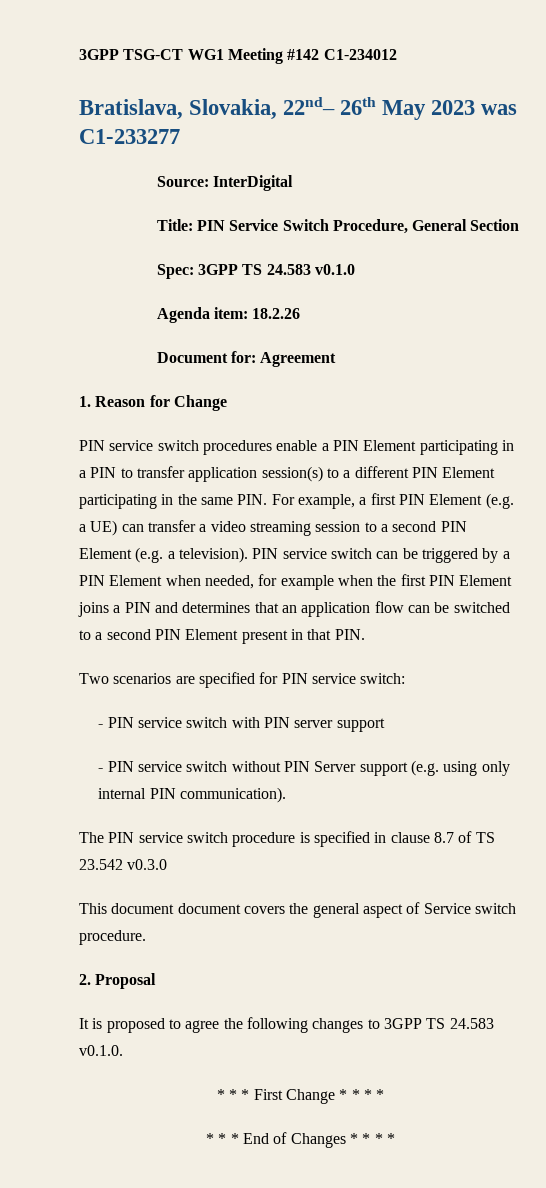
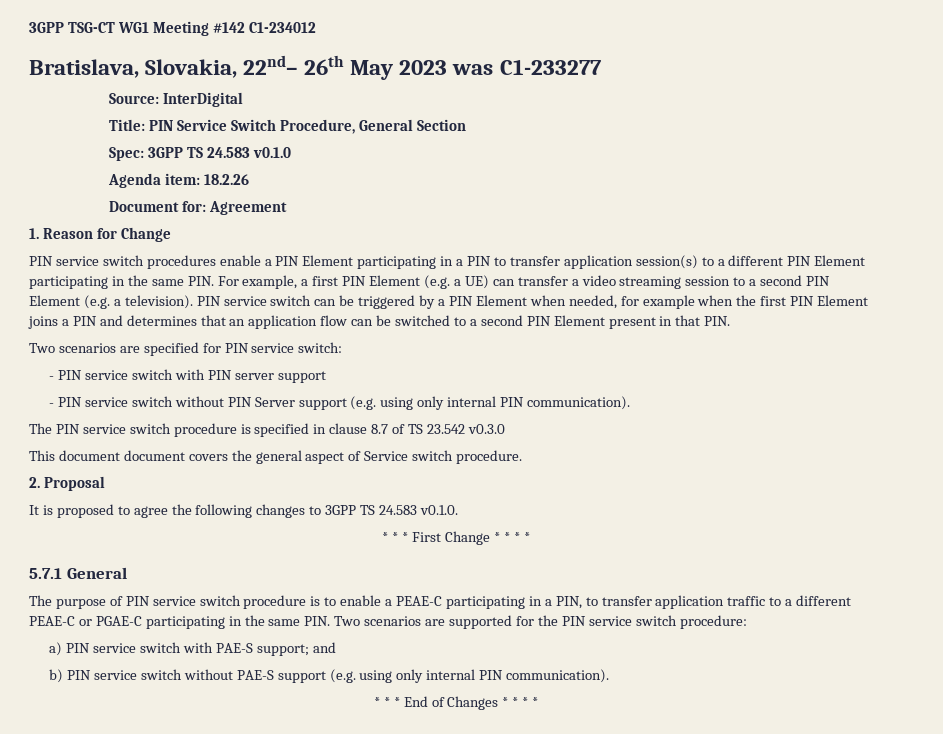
(385, 1094) none -> [29,567,127,579] [29,595,852,609] [29,615,747,629] [49,642,336,656] [49,669,610,683] // 5.7.1 General // The purpose of PIN service switch procedure is to enable a PEAE-C participating in a PIN, to transfer application traffic to a different PEAE-C or PGAE-C participating in the same PIN. Two scenarios are supported for the PIN service switch procedure: // a) PIN service switch with PAE-S support; and // b) PIN service switch without PAE-S support (e.g. using only internal PIN communication).

